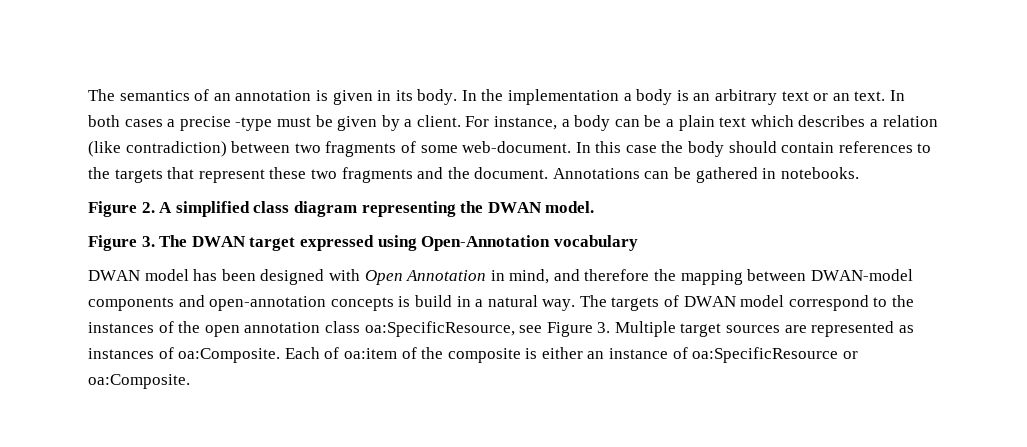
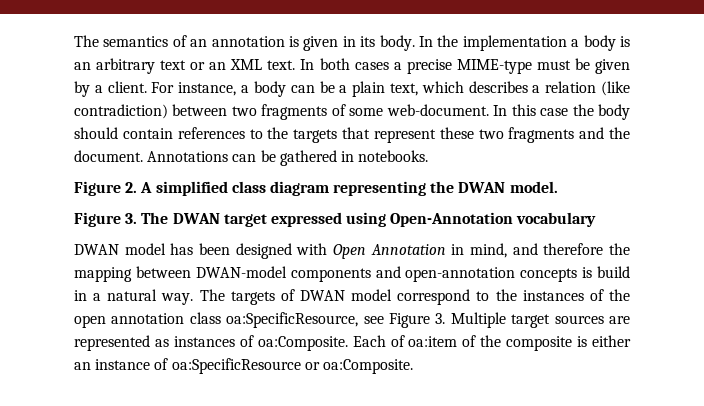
(850, 97) none -> [230,59,263,70] XML
[235,117,273,131] -type -> [456,59,532,74] MIME-type
[719,117,747,127] text -> [389,83,418,96] text,

